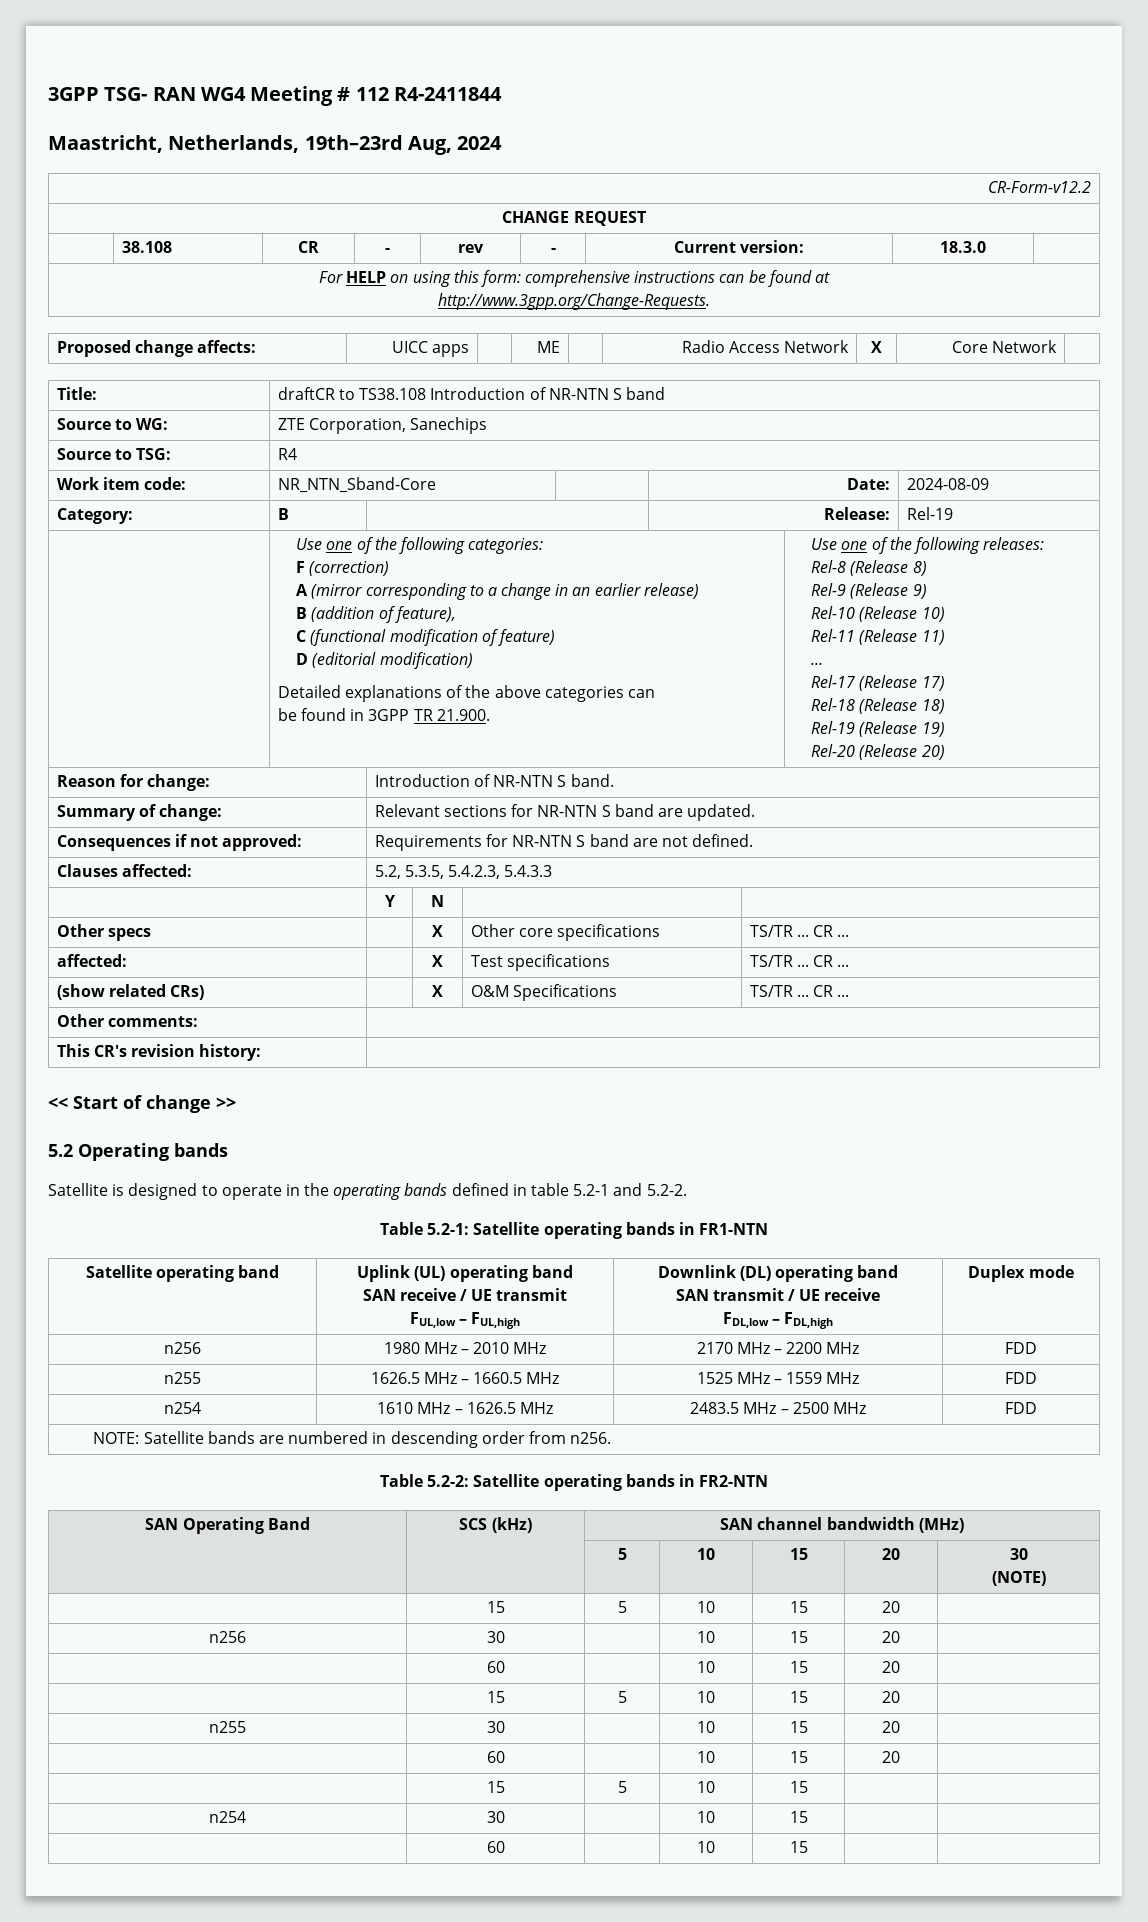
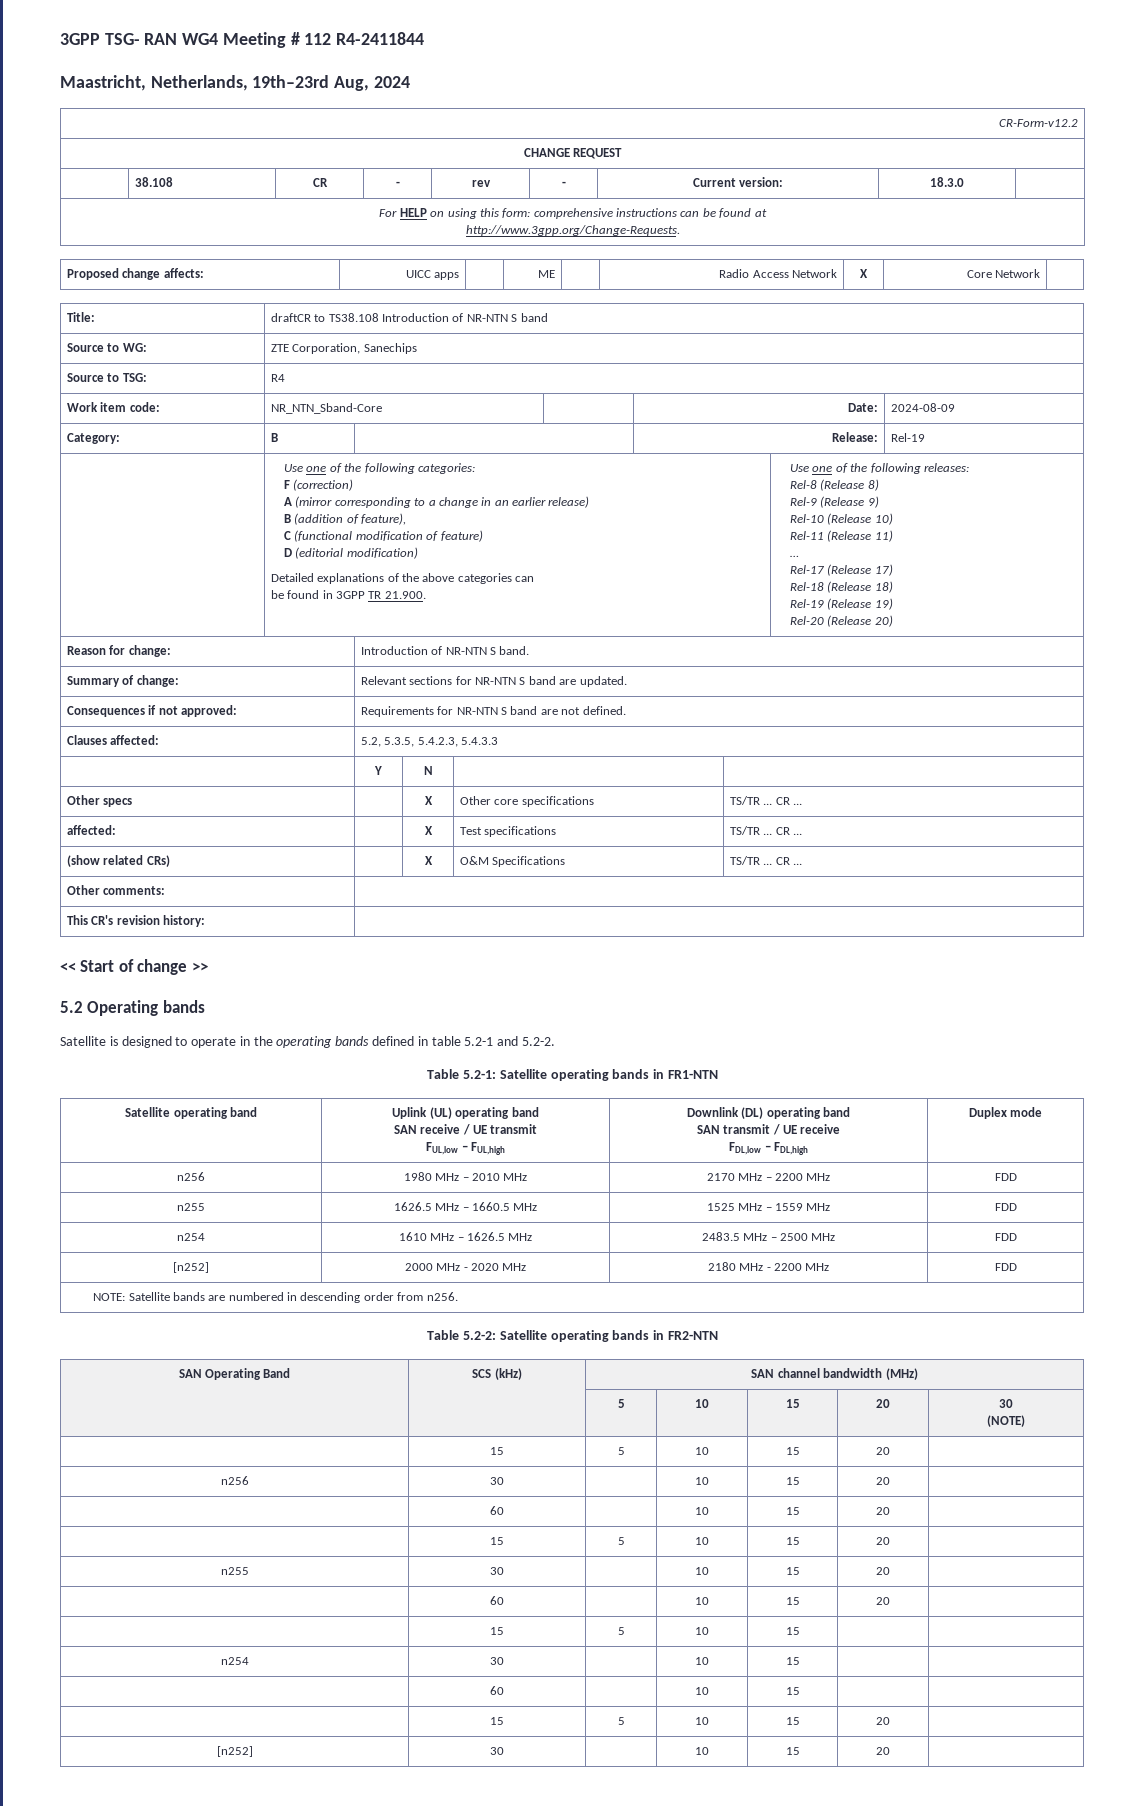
(1037, 1408) none -> [173,1262,209,1273] [404,1263,527,1271] [707,1262,830,1271] [994,1263,1017,1271] // [n252] | 2000 MHz - 2020 MHz | 2180 MHz - 2200 MHz | FDD
(808, 1847) none -> [490,1717,504,1725] [617,1717,625,1725] [695,1717,709,1725] [785,1717,800,1725] [876,1717,890,1725] [216,1746,253,1757] [490,1747,504,1755] [695,1747,709,1755] [785,1747,800,1755] [876,1747,890,1755] // | 15 | 5 | 10 | 15 | 20 | // [n252] | 30 | | 10 | 15 | 20 |

